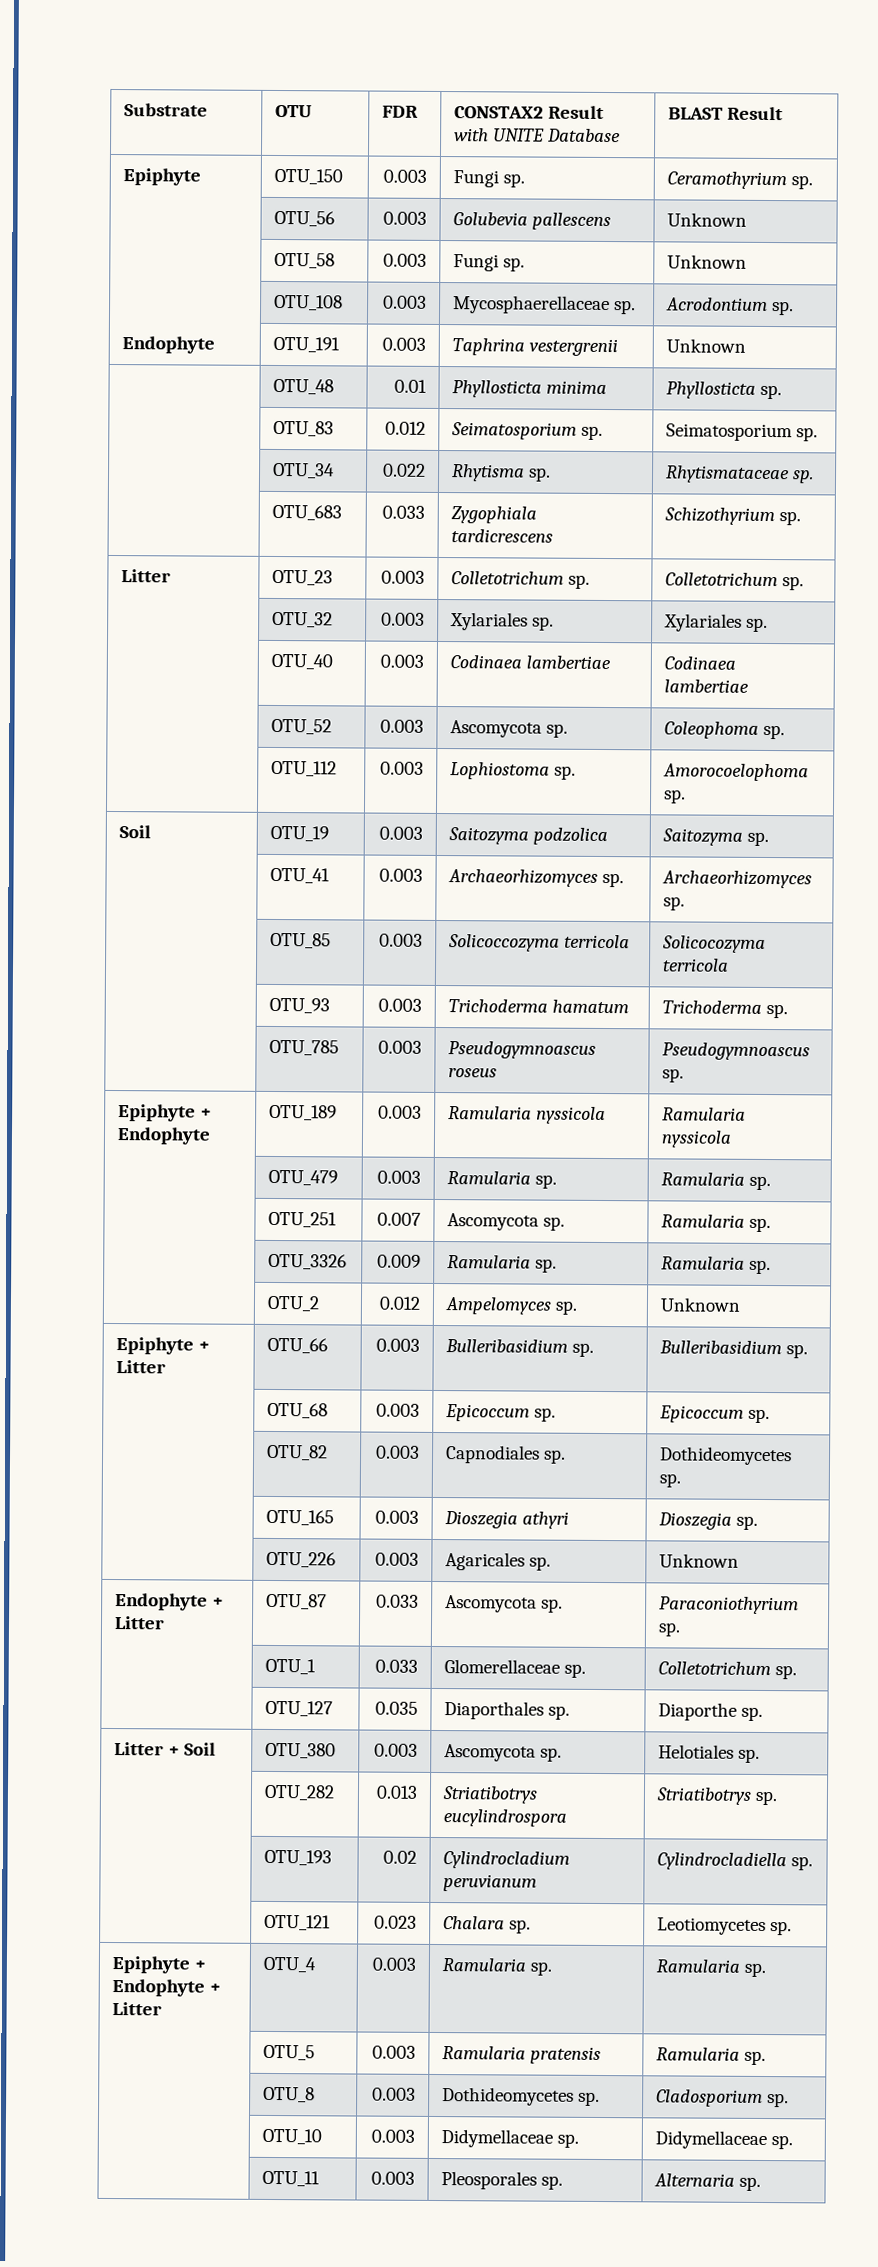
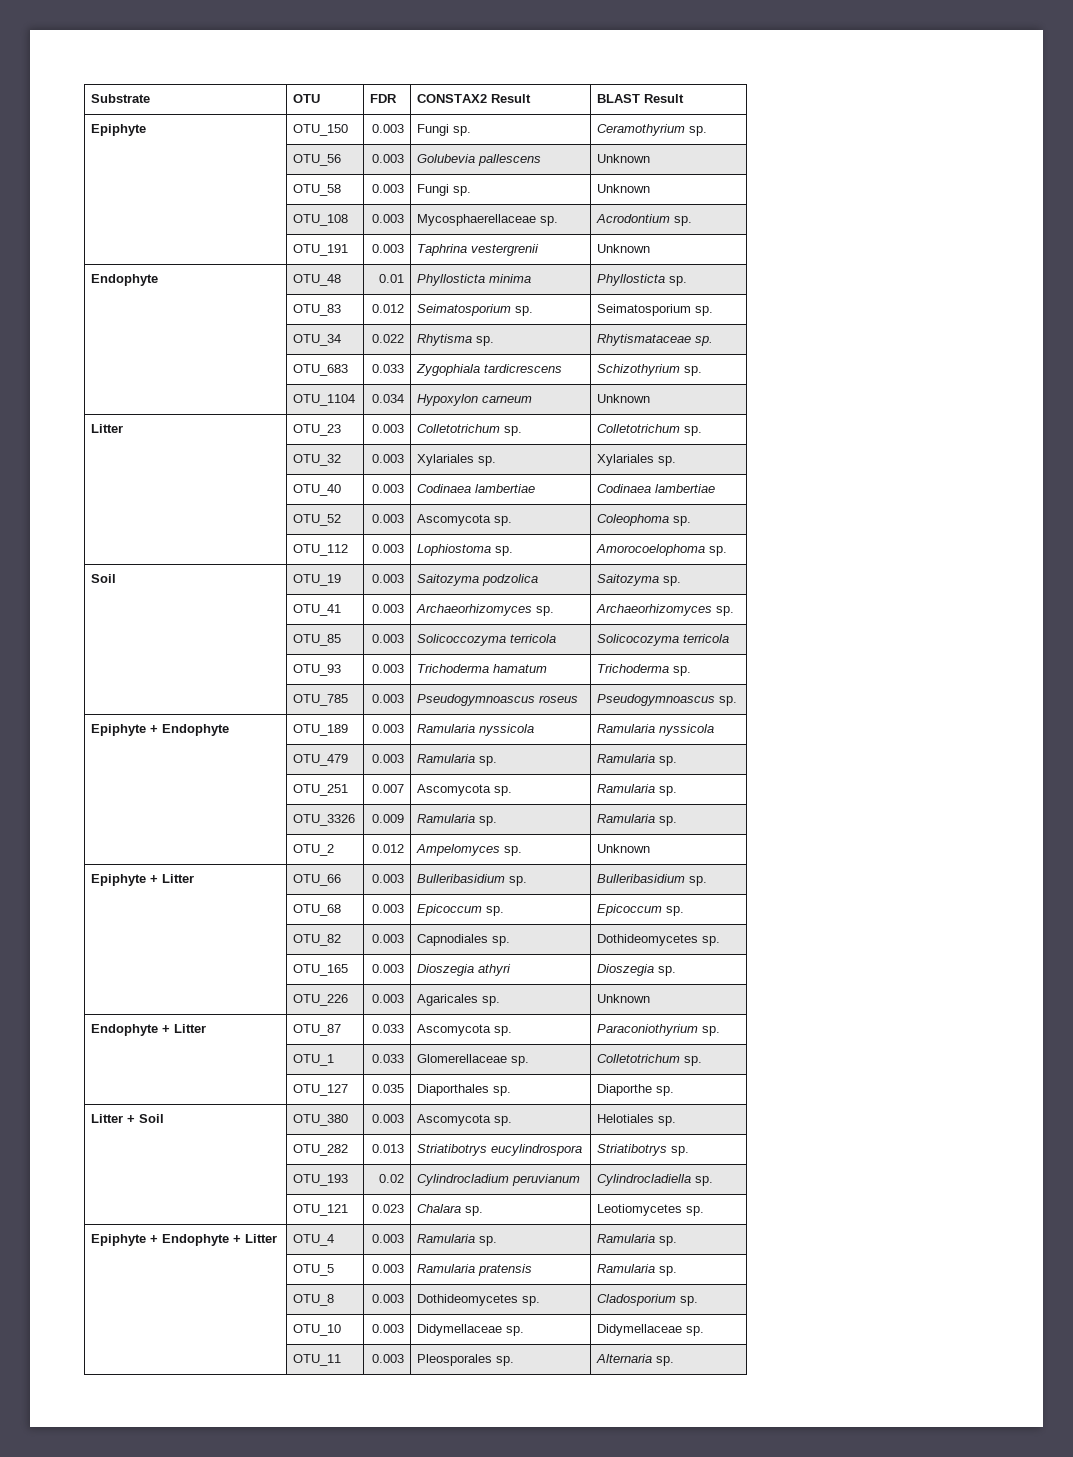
[454,128,622,143] with UNITE Database -> (531, 98) none
[122,336,216,354] Endophyte -> (692, 221) none
(747, 345) none -> [90,274,158,286] Endophyte
(802, 518) none -> [292,394,355,406] [372,394,405,403] [416,394,532,406] [596,394,650,403] // | OTU_1104 | 0.034 | Hypoxylon carneum | Unknown

